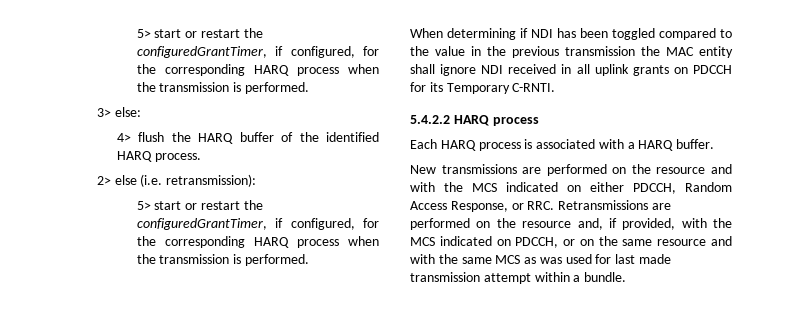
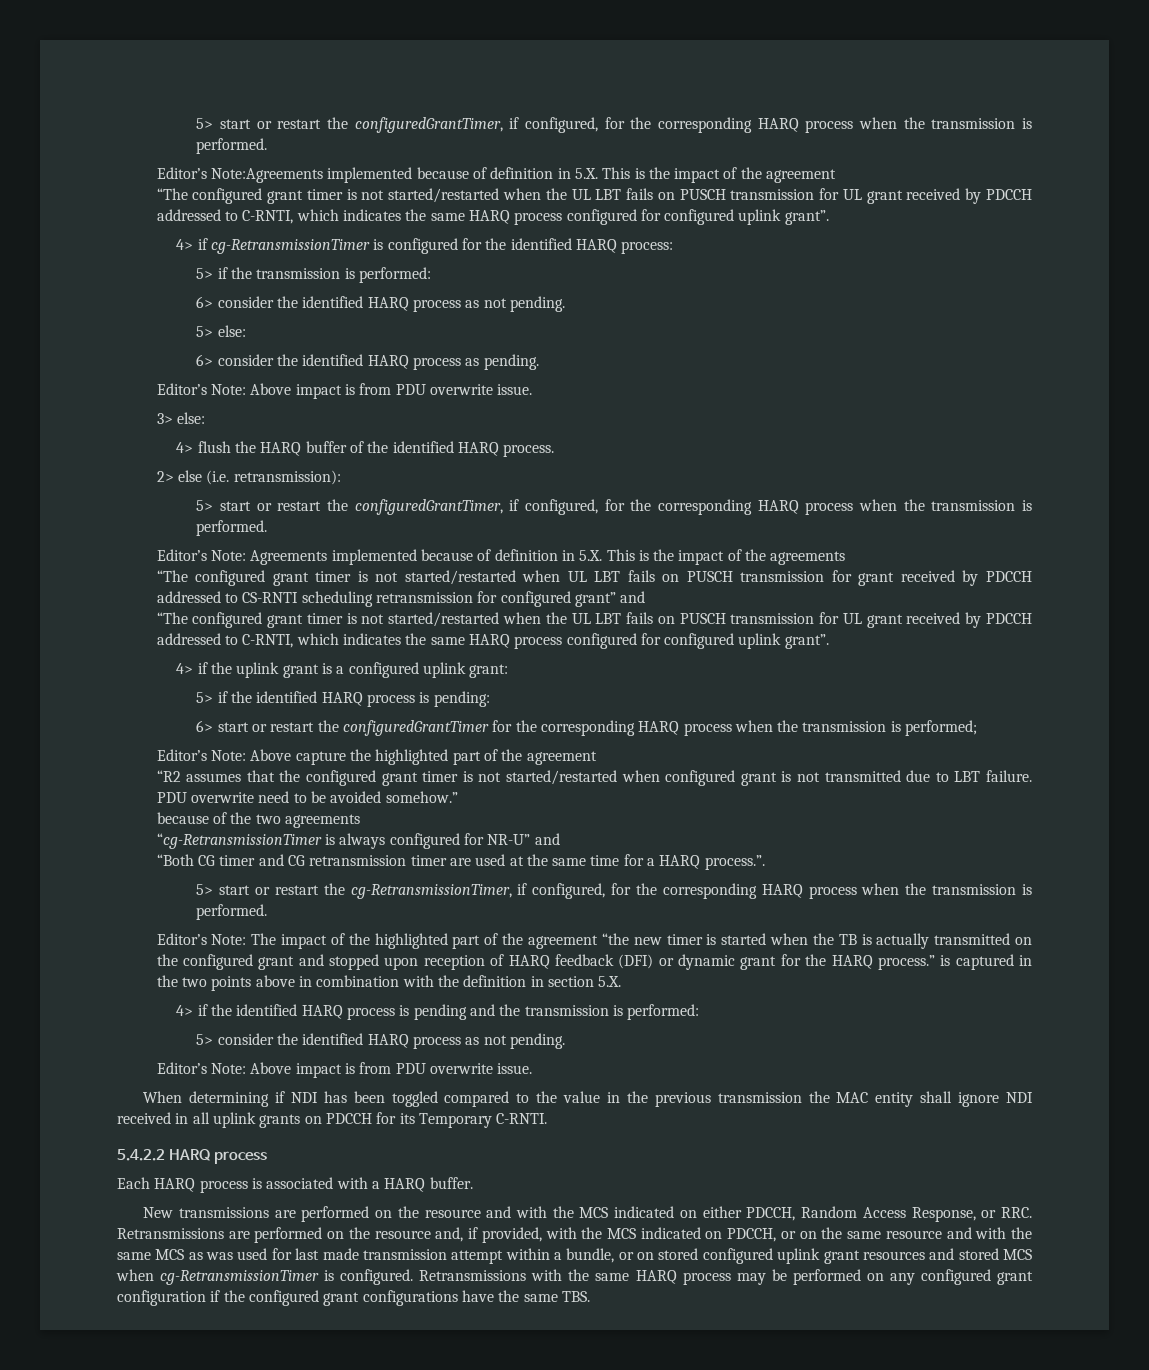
(309, 88) none -> [156,167,837,183] [156,188,1033,204] [156,209,829,225] [176,238,674,254] [196,267,431,283] [196,296,565,312] [196,325,246,337] [196,354,539,370] [156,383,533,399] // Editor’s Note:Agreements implemented because of definition in 5.X. This is the impact of the agreement // “The configured grant timer is not started/restarted when the UL LBT fails on PUSCH transmission for UL grant received by PDCCH addressed to C-RNTI, which indicates the same HARQ process configured for configured uplink grant”. // 4> if cg-RetransmissionTimer is configured for the identified HARQ process: // 5> if the transmission is performed: // 6> consider the identified HARQ process as not pending. // 5> else: // 6> consider the identified HARQ process as pending. // Editor’s Note: Above impact is from PDU overwrite issue.
(309, 260) none -> [156,549,846,565] [156,570,1033,586] [156,591,646,607] [156,612,1033,628] [156,633,829,649] [176,662,509,678] [196,691,490,707] [196,720,978,736] [156,749,597,765] [156,770,1032,786] [156,791,458,803] [156,812,360,828] [156,833,560,849] [156,854,765,870] [196,883,1032,899] [196,904,268,920] [156,933,1032,949] [156,954,1032,970] [156,975,622,991] [176,1004,700,1020] [196,1033,565,1049] [156,1062,533,1078] // Editor’s Note: Agreements implemented because of definition in 5.X. This is the impact of the agreements // “The configured grant timer is not started/restarted when UL LBT fails on PUSCH transmission for grant received by PDCCH addressed to CS-RNTI scheduling retransmission for configured grant” and // “The configured grant timer is not started/restarted when the UL LBT fails on PUSCH transmission for UL grant received by PDCCH addressed to C-RNTI, which indicates the same HARQ process configured for configured uplink grant”. // 4> if the uplink grant is a configured uplink grant: // 5> if the identified HARQ process is pending: // 6> start or restart the configuredGrantTimer for the corresponding HARQ process when the transmission is performed; // Editor’s Note: Above capture the highlighted part of the agreement // “R2 assumes that the configured grant timer is not started/restarted when configured grant is not transmitted due to LBT failure. PDU overwrite need to be avoided somehow.” // because of the two agreements // “cg-RetransmissionTimer is always configured for NR-U” and // “Both CG timer and CG retransmission timer are used at the same time for a HARQ process.”. // 5> start or restart the cg-RetransmissionTimer, if configured, for the corresponding HARQ process when the transmission is performed. // Editor’s Note: The impact of the highlighted part of the agreement “the new timer is started when the TB is actually transmitted on the configured grant and stopped upon reception of HARQ feedback (DFI) or dynamic grant for the HARQ process.” is captured in the two points above in combination with the definition in section 5.X. // 4> if the identified HARQ process is pending and the transmission is performed: // 5> consider the identified HARQ process as not pending. // Editor’s Note: Above impact is from PDU overwrite issue.
[584,272,627,282] bundle. -> [566,1248,1032,1264] [116,1269,1033,1285] [117,1290,590,1306] bundle, or on stored configured uplink grant resources and stored MCS when cg-RetransmissionTimer is configured. Retransmissions with the same HARQ process may be performed on any configured grant configuration if the configured grant configurations have the same TBS.

